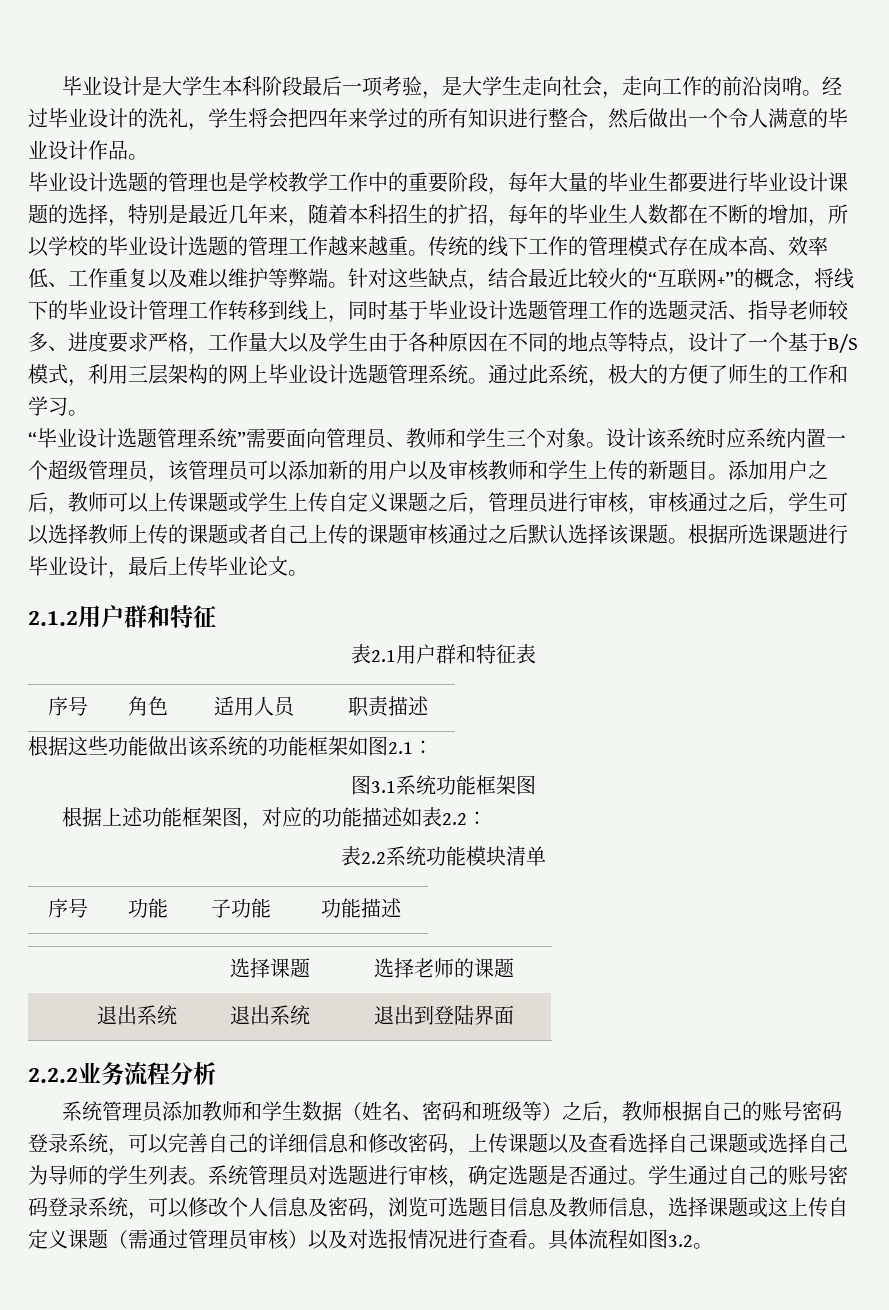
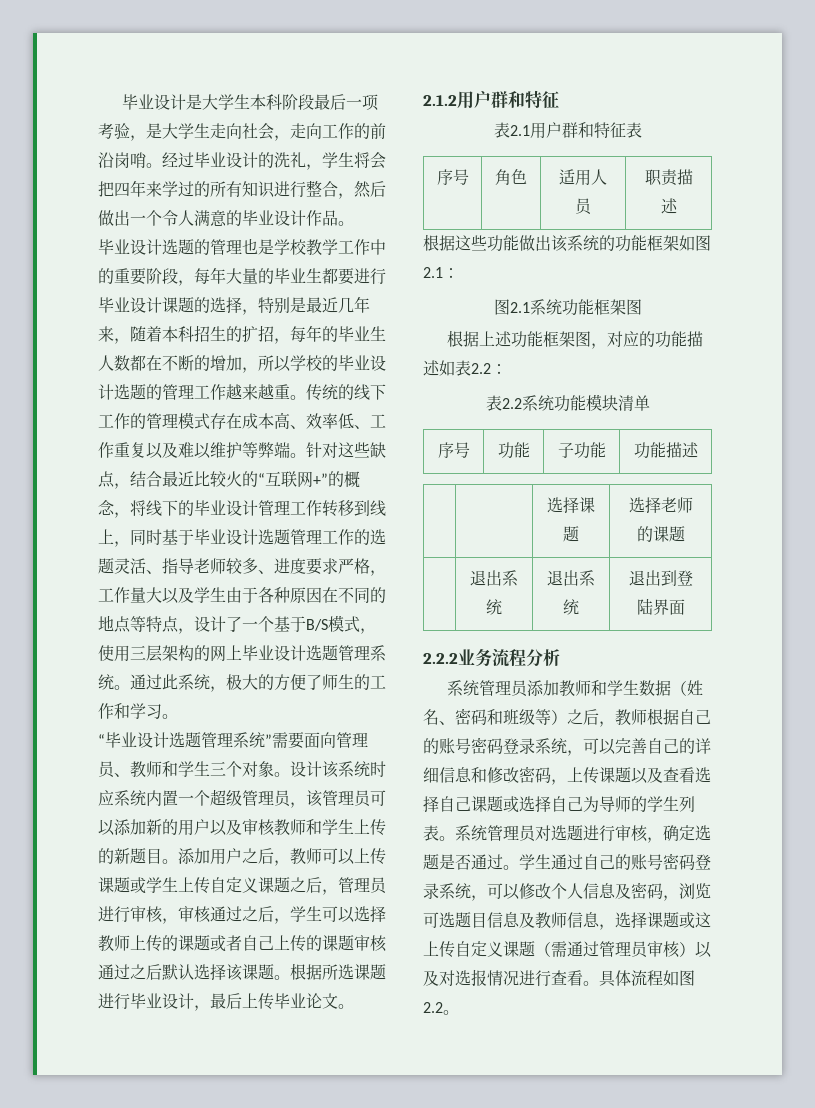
[88,364,108,384] 利 -> [98,645,114,661] 使
[371,781,396,793] 3.1 -> [509,302,530,313] 2.1
[668,1235,693,1247] 3.2 -> [423,1002,443,1013] 2.2

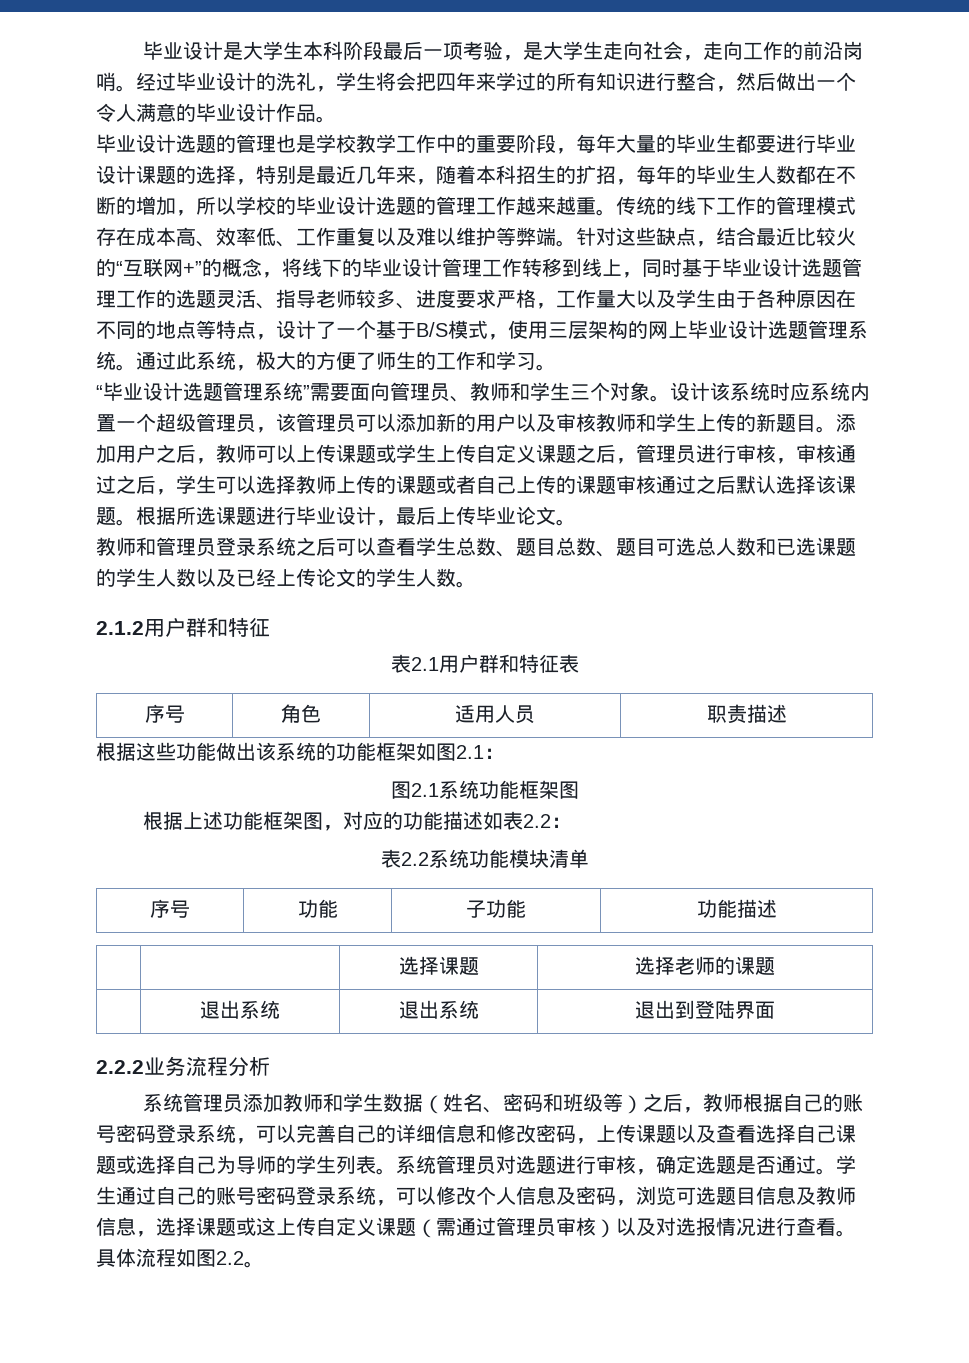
(354, 1006) none -> [96,537,856,557] [96,568,476,588] // 教师和管理员登录系统之后可以查看学生总数、题目总数、题目可选总人数和已选课题的学生人数以及已经上传论文的学生人数。

